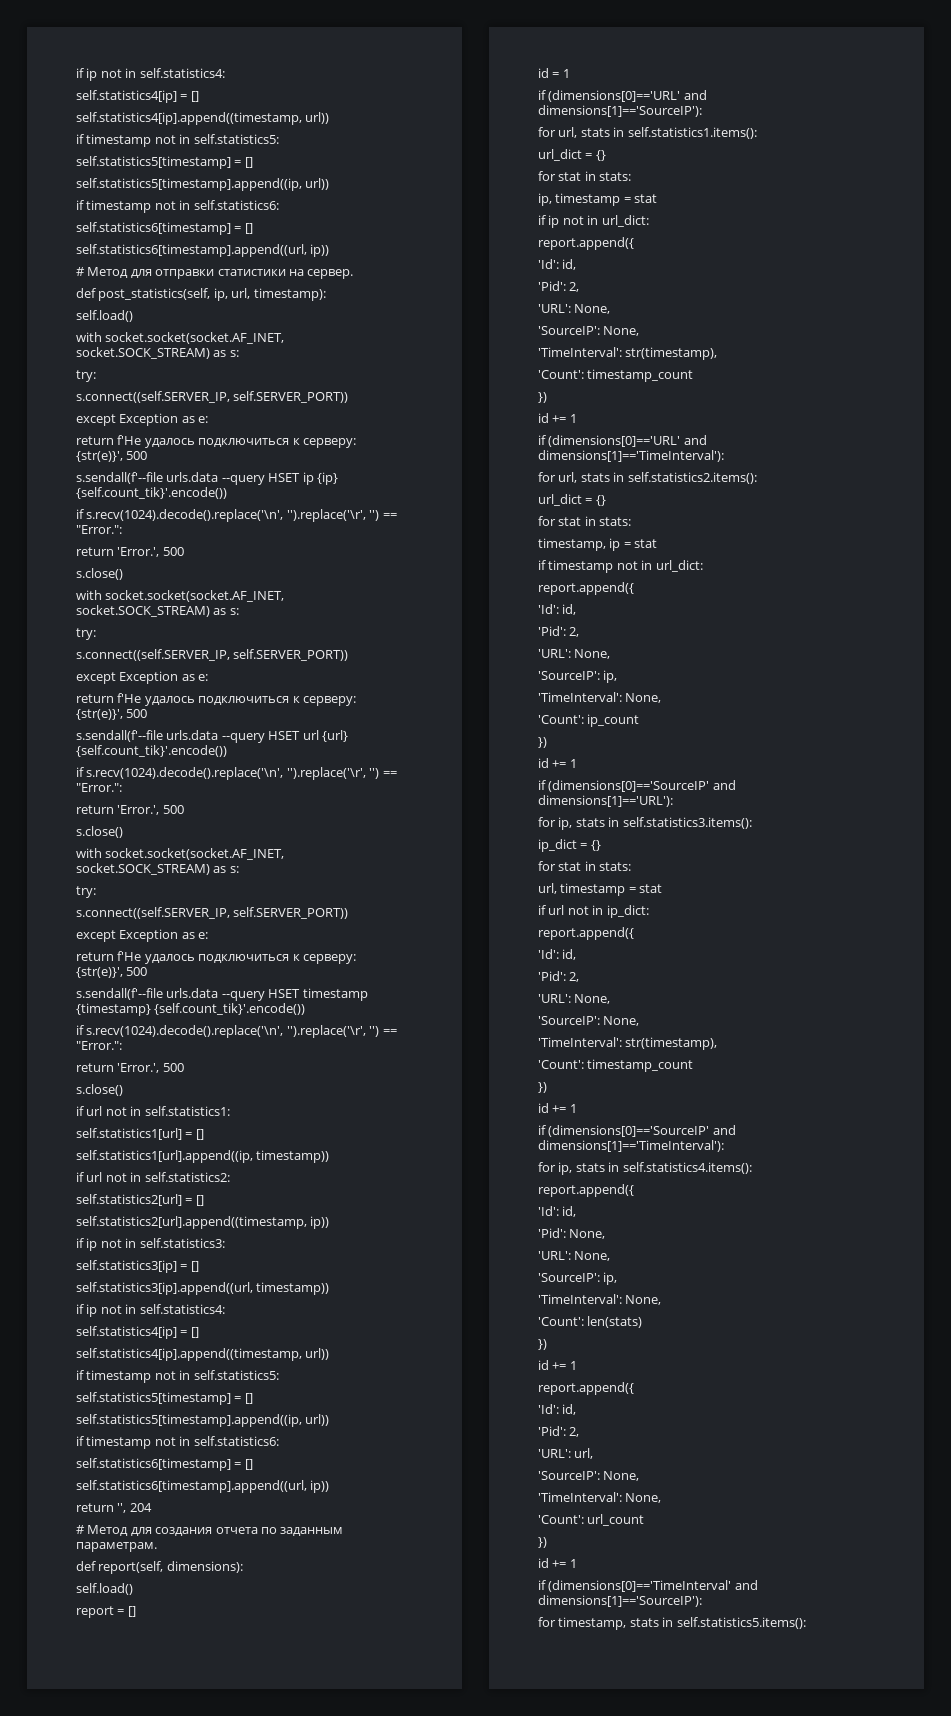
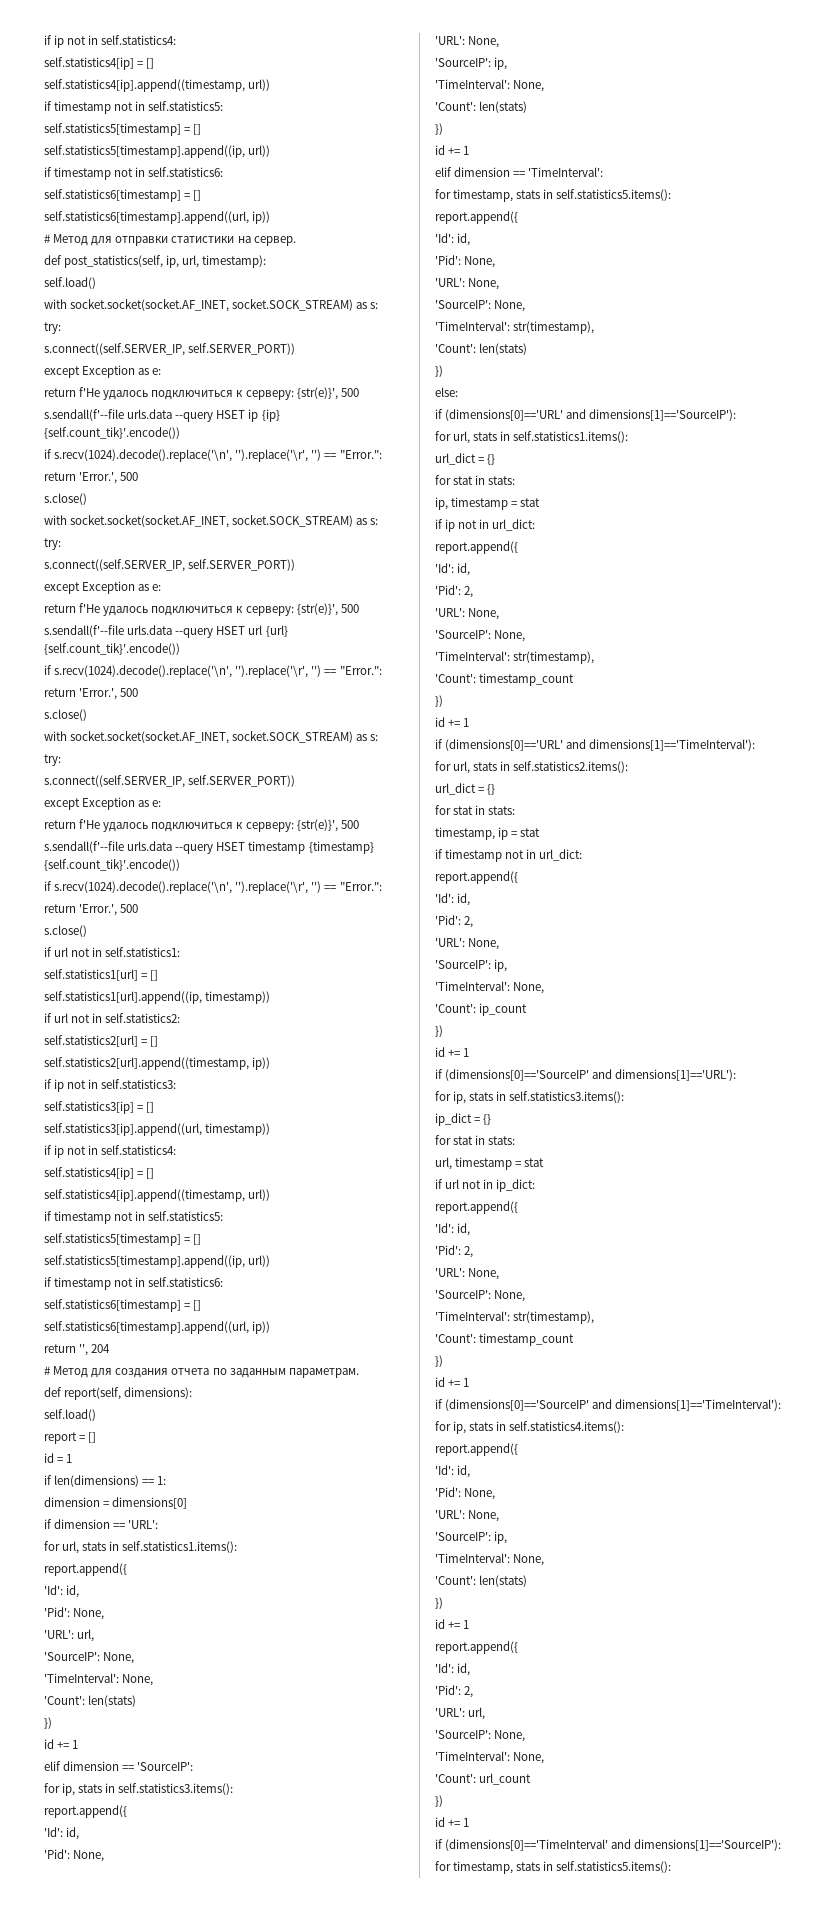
(570, 73) none -> [44,1475,167,1487] [44,1497,188,1509] [44,1519,159,1529] [44,1541,238,1554] [44,1563,127,1576] [44,1585,80,1598] [44,1607,105,1620] [44,1629,95,1642] [44,1652,135,1664] [44,1673,154,1686] [44,1695,137,1707] [44,1717,52,1729] [44,1739,79,1749] [44,1761,194,1771] [44,1783,234,1796] [44,1805,127,1818] [44,1827,80,1840] [44,1849,105,1862] [435,36,500,48] [435,57,508,70] [435,79,545,92] [435,101,528,113] [435,123,443,135] [435,145,470,155] [435,167,604,177] [435,189,672,202] [435,211,518,224] [435,233,471,246] [435,255,496,268] [435,278,500,290] [435,300,526,312] [435,321,595,334] [435,343,528,355] [435,365,443,377] [435,387,458,397] // if len(dimensions) == 1: // dimension = dimensions[0] // if dimension == 'URL': // for url, stats in self.statistics1.items(): // report.append({ // 'Id': id, // 'Pid': None, // 'URL': url, // 'SourceIP': None, // 'TimeInterval': None, // 'Count': len(stats) // }) // id += 1 // elif dimension == 'SourceIP': // for ip, stats in self.statistics3.items(): // report.append({ // 'Id': id, // 'Pid': None, // 'URL': None, // 'SourceIP': ip, // 'TimeInterval': None, // 'Count': len(stats) // }) // id += 1 // elif dimension == 'TimeInterval': // for timestamp, stats in self.statistics5.items(): // report.append({ // 'Id': id, // 'Pid': None, // 'URL': None, // 'SourceIP': None, // 'TimeInterval': str(timestamp), // 'Count': len(stats) // }) // else:

